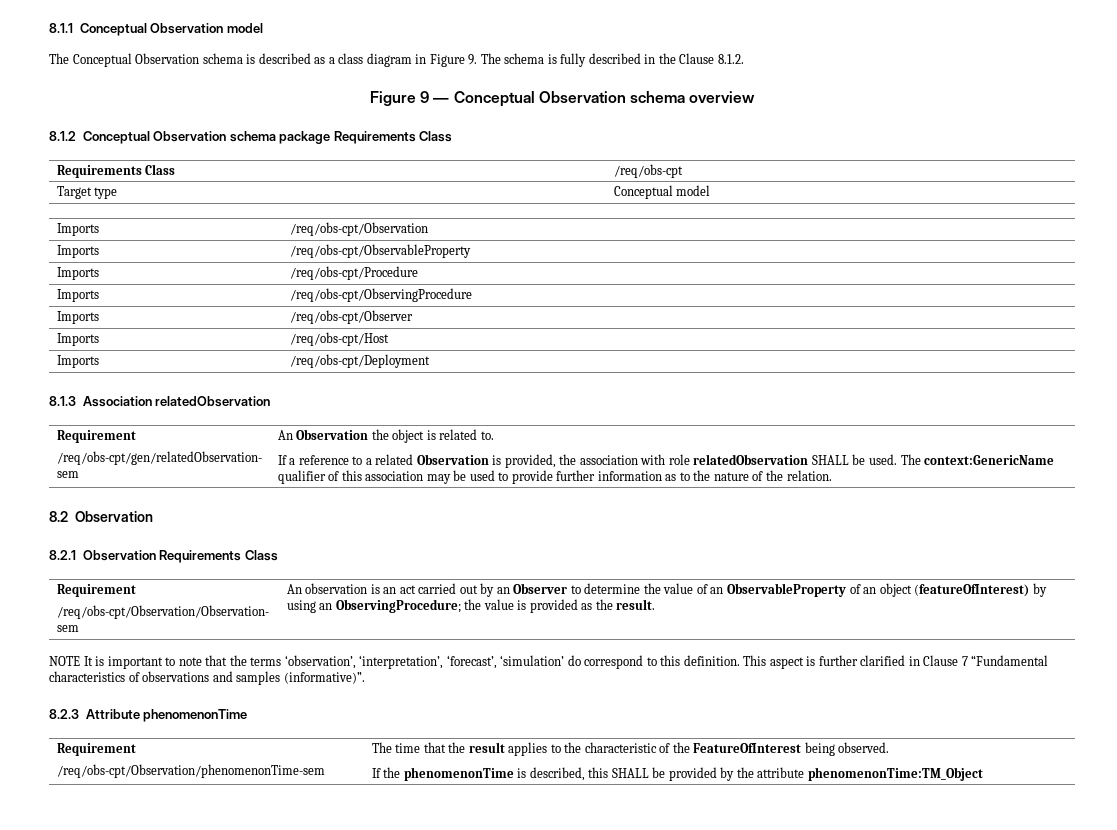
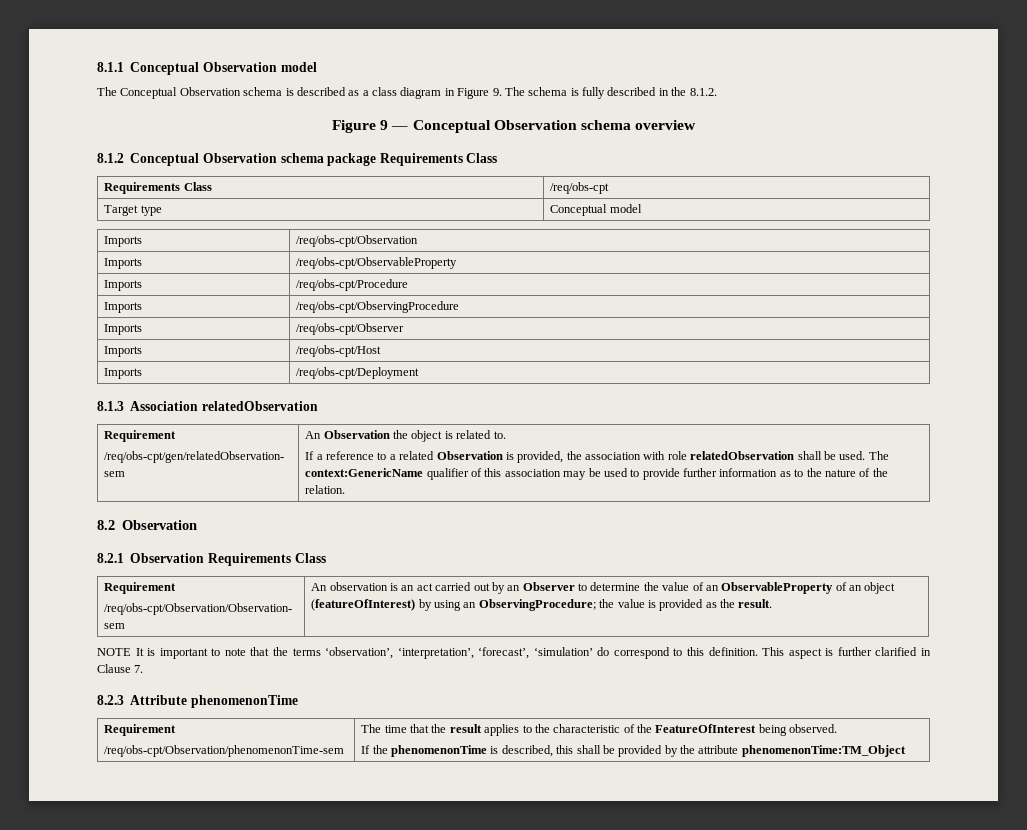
[679,53,715,64] Clause -> (687, 91) none
[811,455,849,465] SHALL -> [797,451,822,460] shall
[961,655,1049,666] [49,671,365,685] 7 “Fundamental characteristics of observations and samples (informative)”. -> [134,665,144,673] 7.
[611,768,649,778] SHALL -> [576,745,601,754] shall

